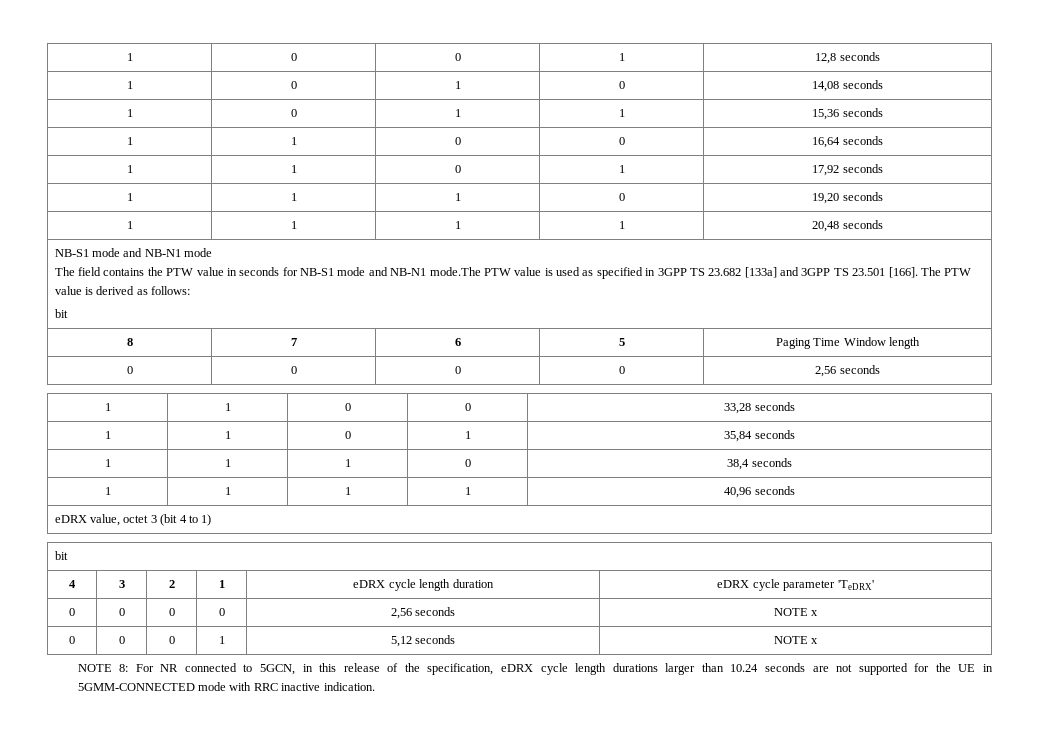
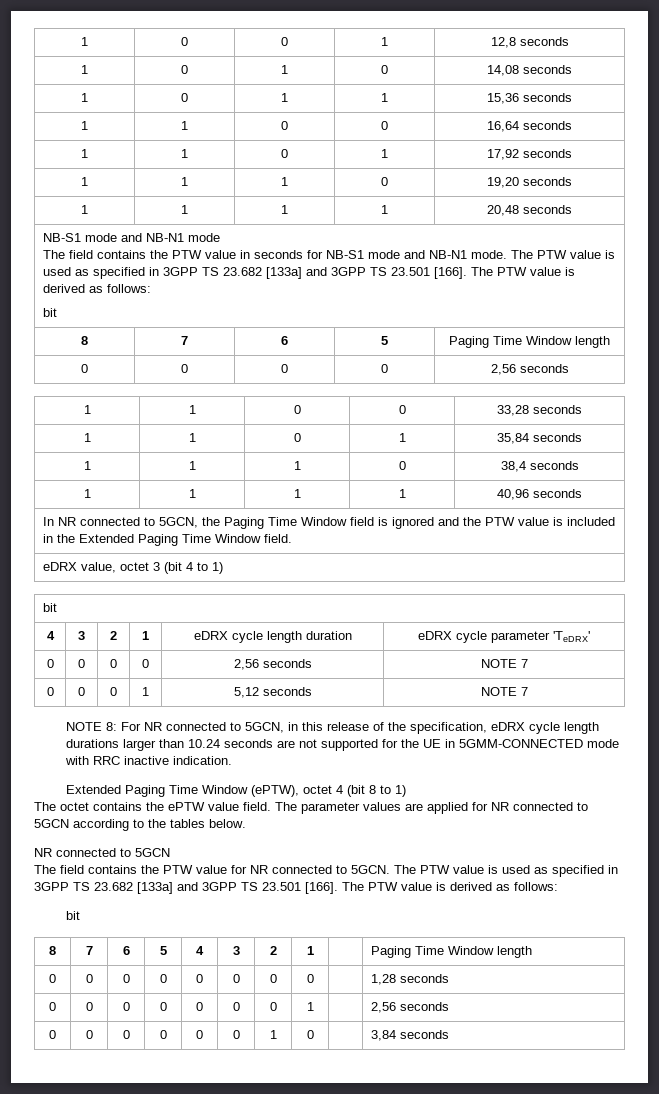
[429,267,481,276] mode.The -> [470,250,533,259] mode. The
(795, 490) none -> [42,517,615,529] [42,534,292,546] // In NR connected to 5GCN, the Paging Time Window field is ignored and the PTW value is included in the Extended Paging Time Window field.
[811,610,819,616] x -> [520,659,528,668] 7
[811,638,819,644] x -> [520,687,528,696] 7
(375, 686) none -> [66,785,407,797] [34,802,588,814] [34,819,246,831] [34,848,170,857] [34,865,618,877] [34,882,558,894] [66,911,81,920] [49,946,56,955] [85,946,93,955] [122,946,130,955] [159,946,167,955] [196,946,204,955] [232,946,240,955] [269,946,277,955] [306,946,314,955] [370,946,532,958] [49,974,56,983] [85,974,93,983] [122,974,130,983] [159,974,167,983] [196,974,203,983] [232,974,240,983] [269,974,277,983] [306,974,314,983] [370,974,449,985] [49,1002,56,1011] [85,1002,93,1011] [122,1002,130,1011] [159,1002,167,1011] [196,1002,203,1011] [232,1002,240,1011] [269,1002,277,1011] [306,1002,314,1011] [370,1002,449,1013] [49,1030,56,1039] [85,1030,93,1039] [122,1030,130,1039] [159,1030,167,1039] [196,1030,203,1039] [232,1030,240,1039] [269,1030,277,1039] [306,1030,314,1039] [370,1030,449,1041] // Extended Paging Time Window (ePTW), octet 4 (bit 8 to 1) // The octet contains the ePTW value field. The parameter values are applied for NR connected to 5GCN according to the tables below. // NR connected to 5GCN // The field contains the PTW value for NR connected to 5GCN. The PTW value is used as specified in 3GPP TS 23.682 [133a] and 3GPP TS 23.501 [166]. The PTW value is derived as follows: // bit // 8 | 7 | 6 | 5 | 4 | 3 | 2 | 1 | | Paging Time Window length // 0 | 0 | 0 | 0 | 0 | 0 | 0 | 0 | | 1,28 seconds // 0 | 0 | 0 | 0 | 0 | 0 | 0 | 1 | | 2,56 seconds // 0 | 0 | 0 | 0 | 0 | 0 | 1 | 0 | | 3,84 seconds

